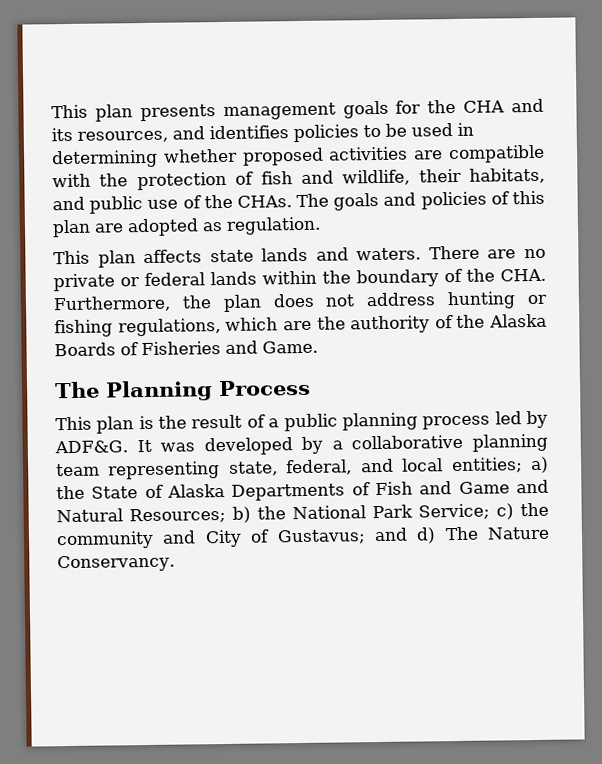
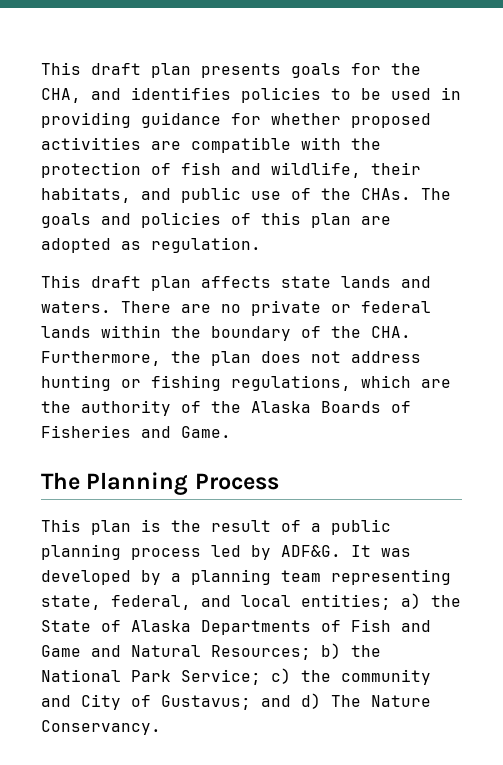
[51,104,88,119] This -> [41,62,141,75] This draft
[222,102,336,120] management -> (281, 70) none
[463,98,544,113] [51,127,168,143] CHA and its resources, -> [41,88,81,103] CHA,
[51,149,158,169] determining -> [41,112,261,128] providing guidance for
(90, 257) none -> [91,276,141,288] draft
[351,434,464,450] collaborative -> (181, 577) none

